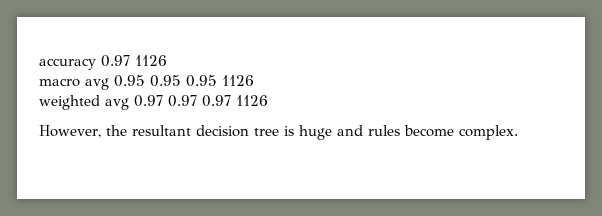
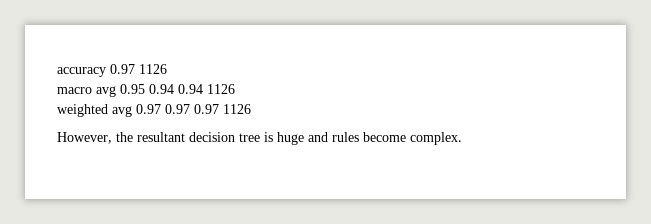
[150,75,217,87] 0.95 0.95 -> [149,84,203,94] 0.94 0.94

